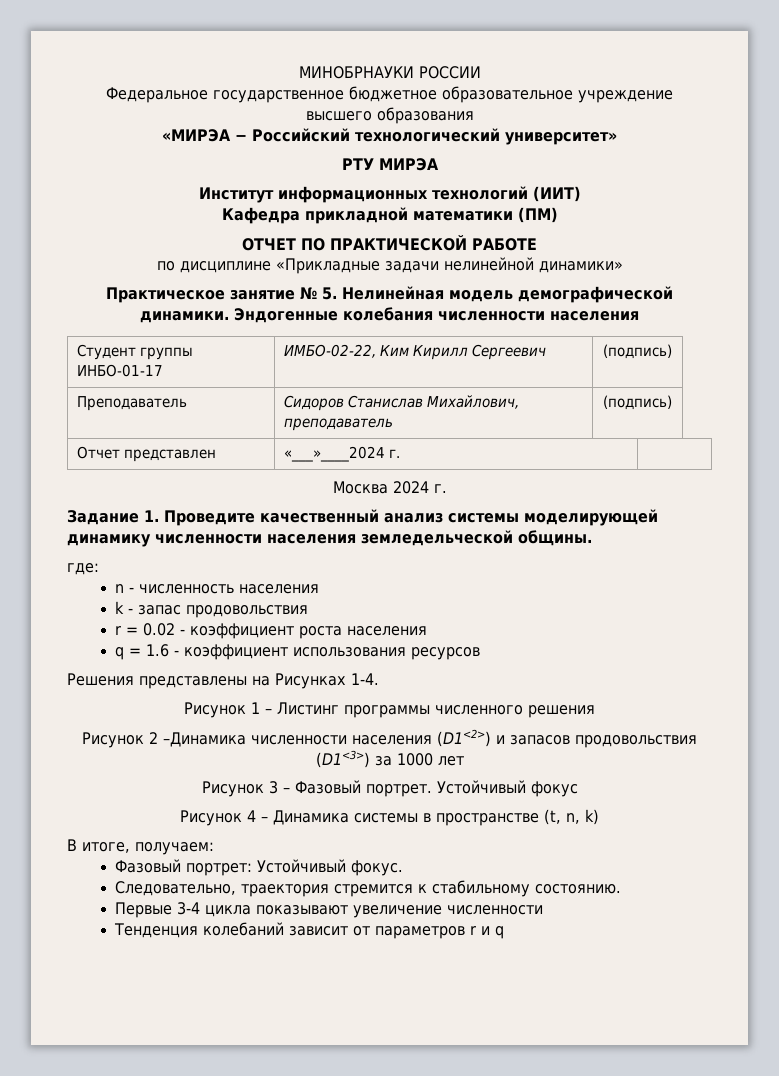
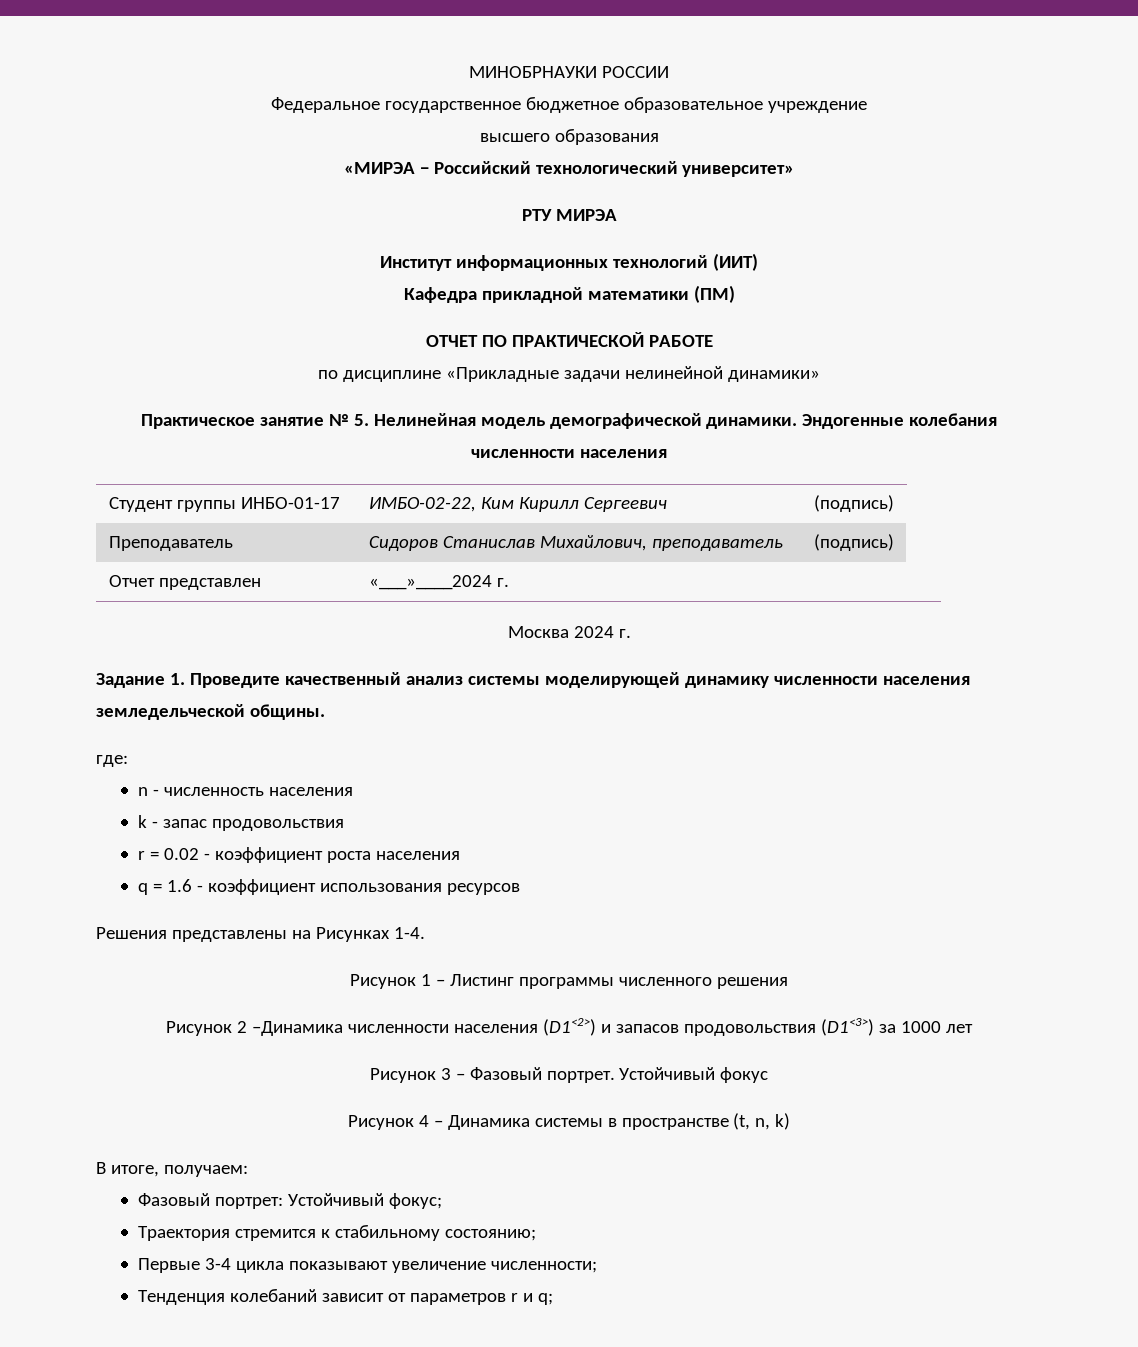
[351,860,404,876] [115,881,330,897] фокус. // Следовательно, траектория -> [388,1193,442,1209] [137,1226,230,1241] фокус; // Траектория
[535,884,622,894] состоянию. -> [444,1229,536,1241] состоянию;
[447,905,544,915] численности -> [490,1261,597,1273] численности;
[495,926,505,939] q -> [537,1293,553,1305] q;

